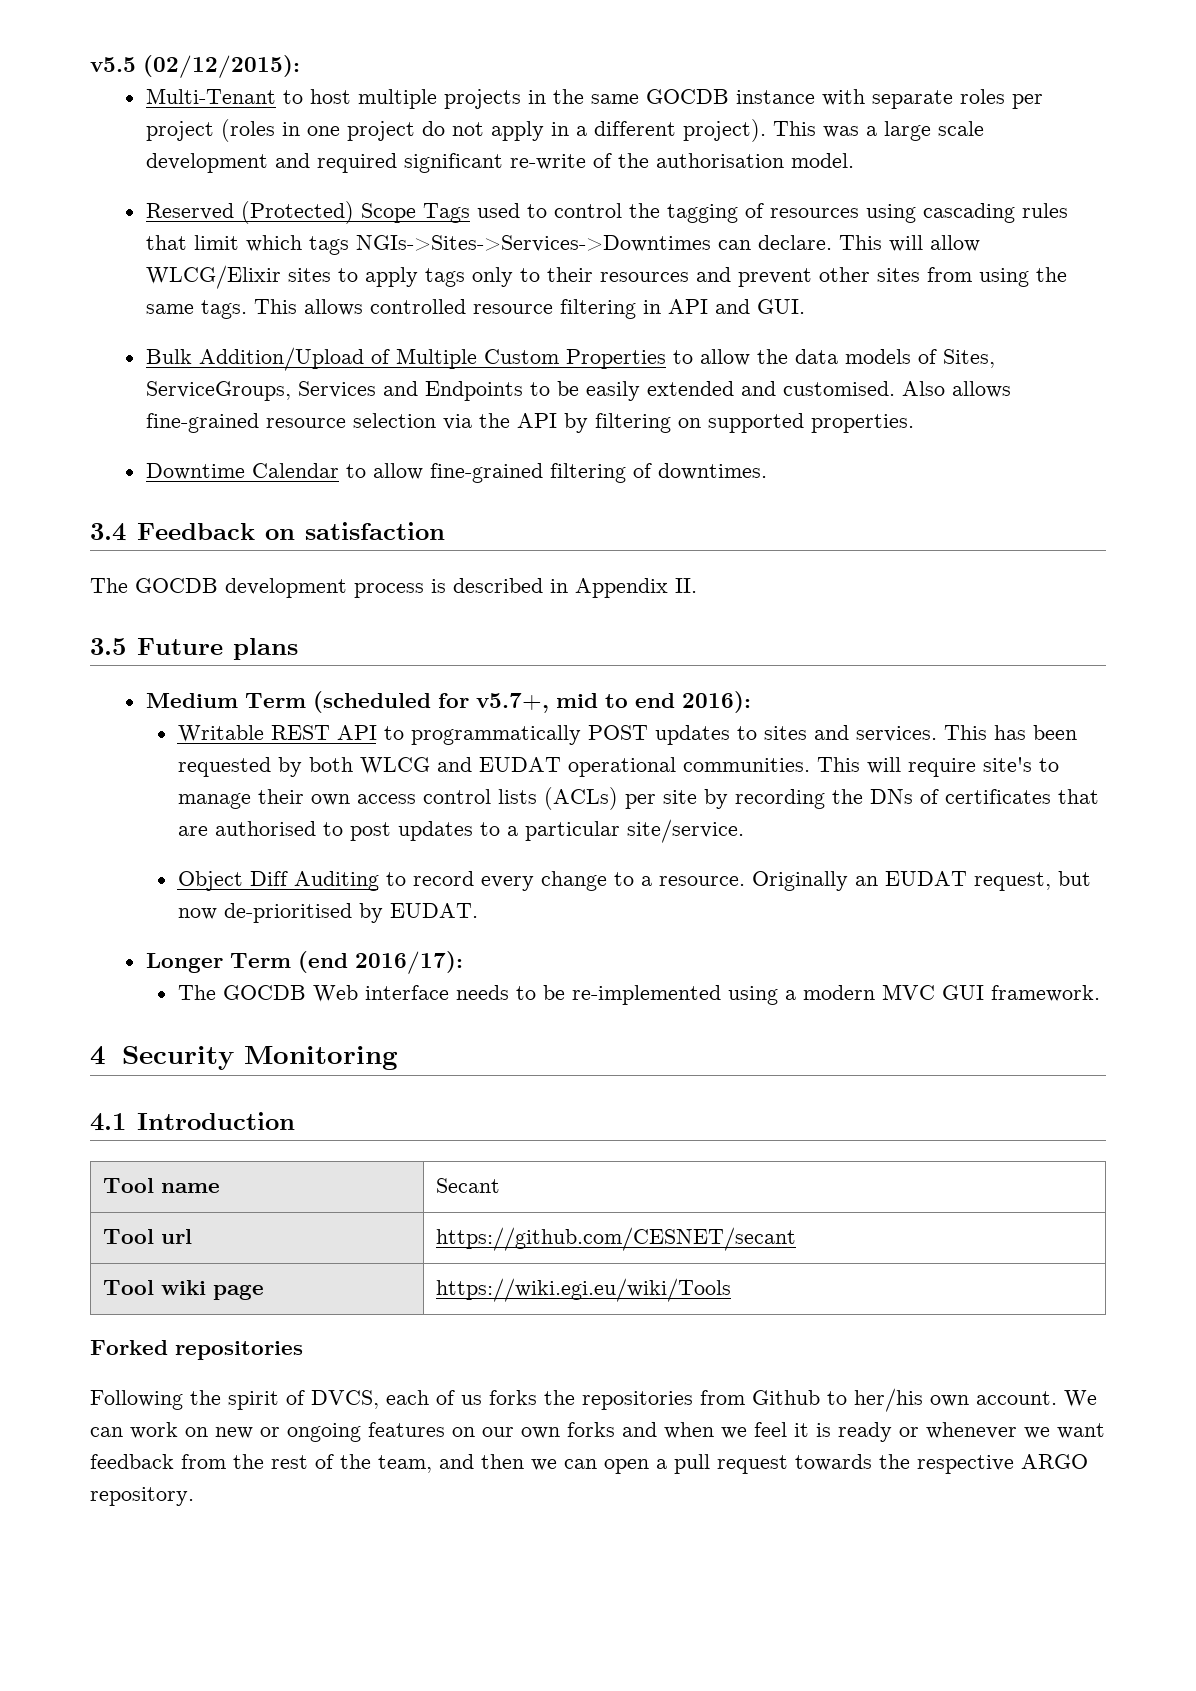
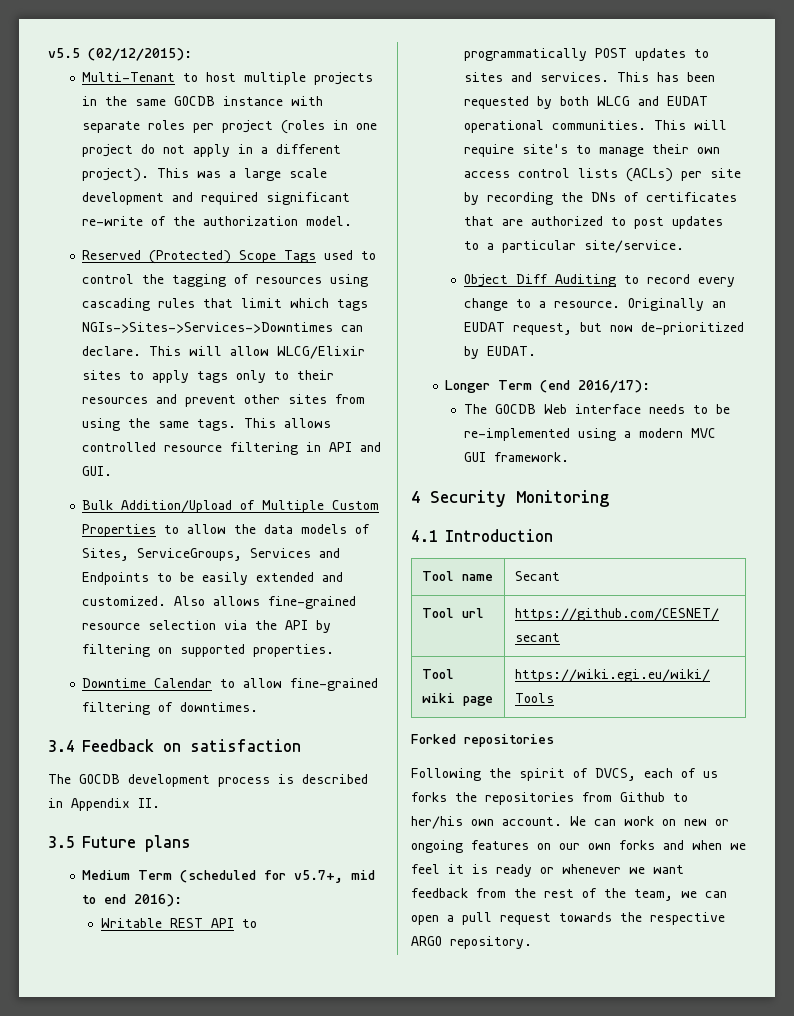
[655,153,784,168] authorisation -> [203,216,299,226] authorization
[782,381,895,396] customised. -> [82,596,167,606] customized.
[214,821,316,836] authorised -> [531,216,604,226] authorized
[223,903,352,923] de-prioritised -> [641,322,745,335] de-prioritized
[439,1454,524,1469] and then -> (673, 895) none

